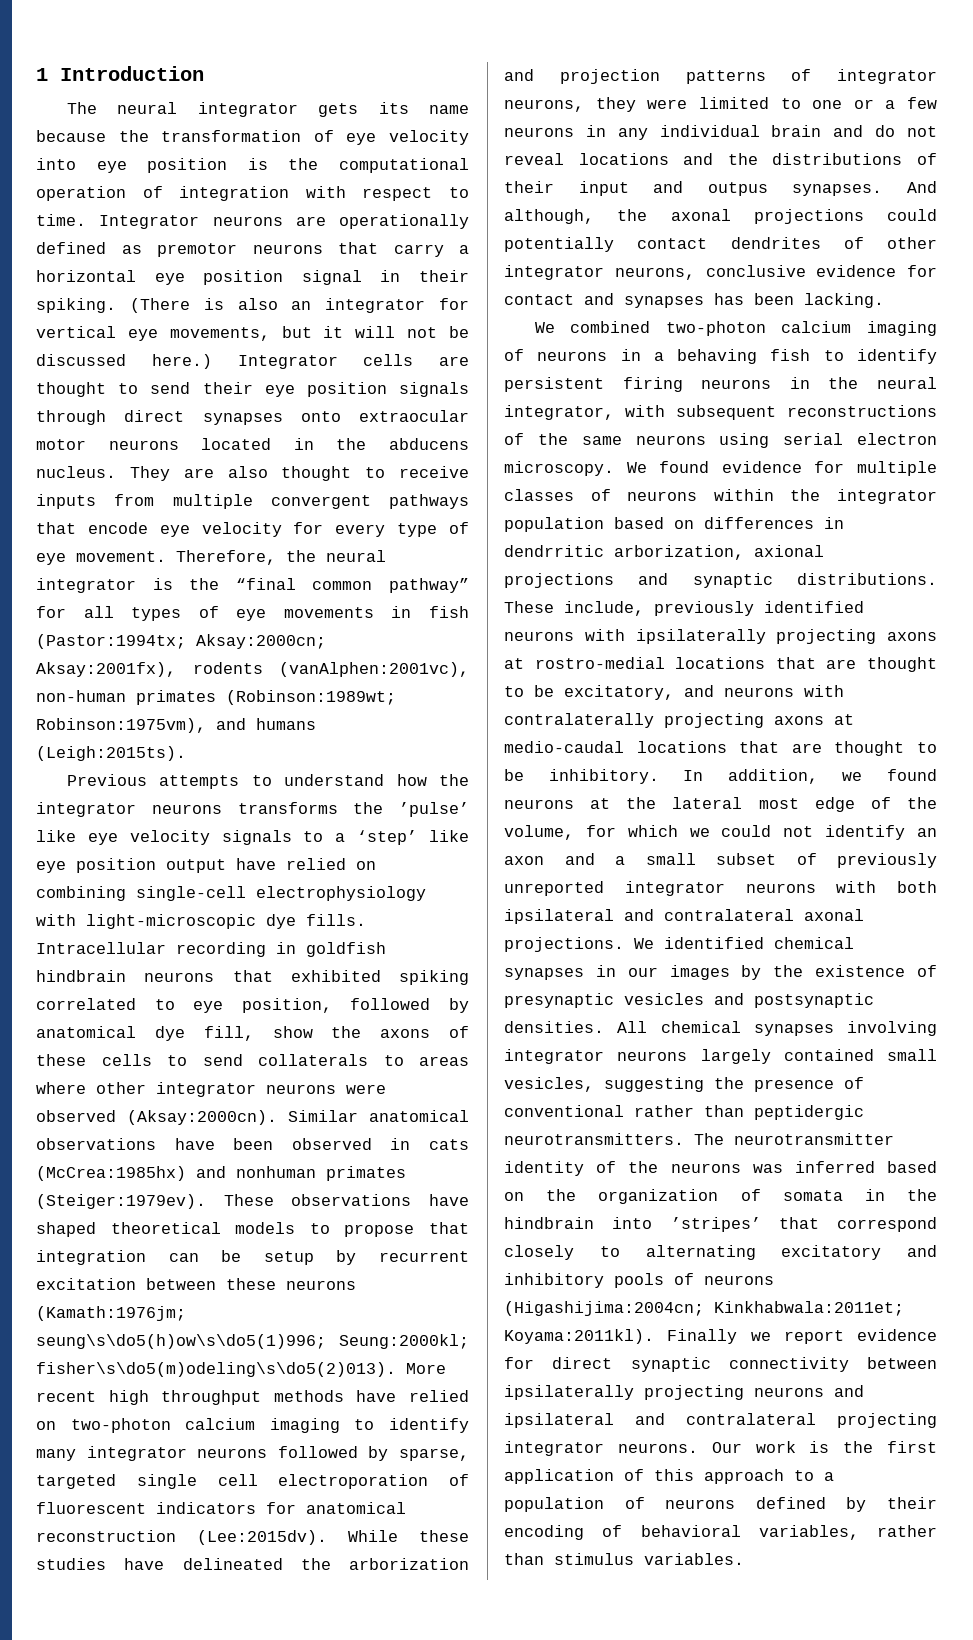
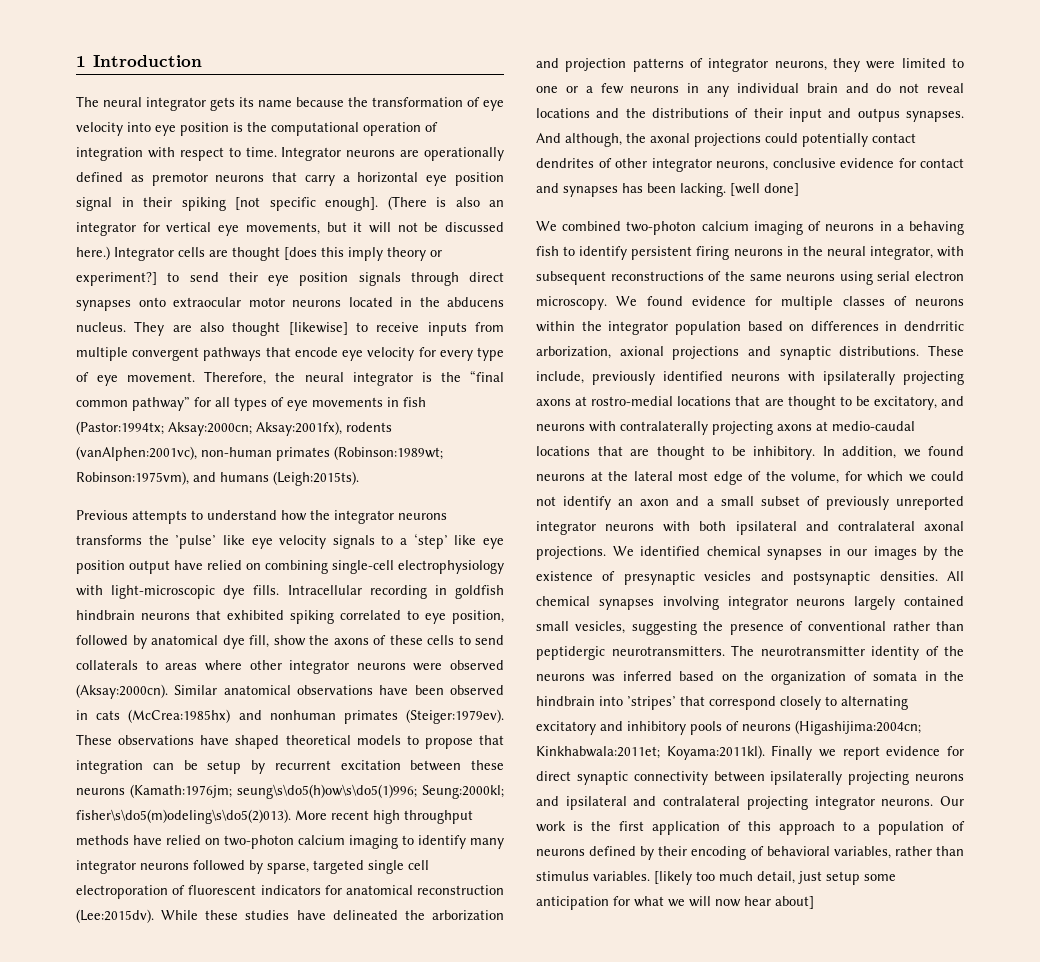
[36,298,116,313] spiking. -> [181,197,378,211] spiking [not specific enough].
(106, 389) none -> [284,247,442,261] [76,272,157,286] [does this imply theory or experiment?]
(352, 473) none -> [288,322,348,335] [likewise]
(884, 300) none -> [730,183,799,196] [well done]
(744, 1559) none -> [654,871,896,885] [536,896,814,910] [likely too much detail, just setup some anticipation for what we will now hear about]

